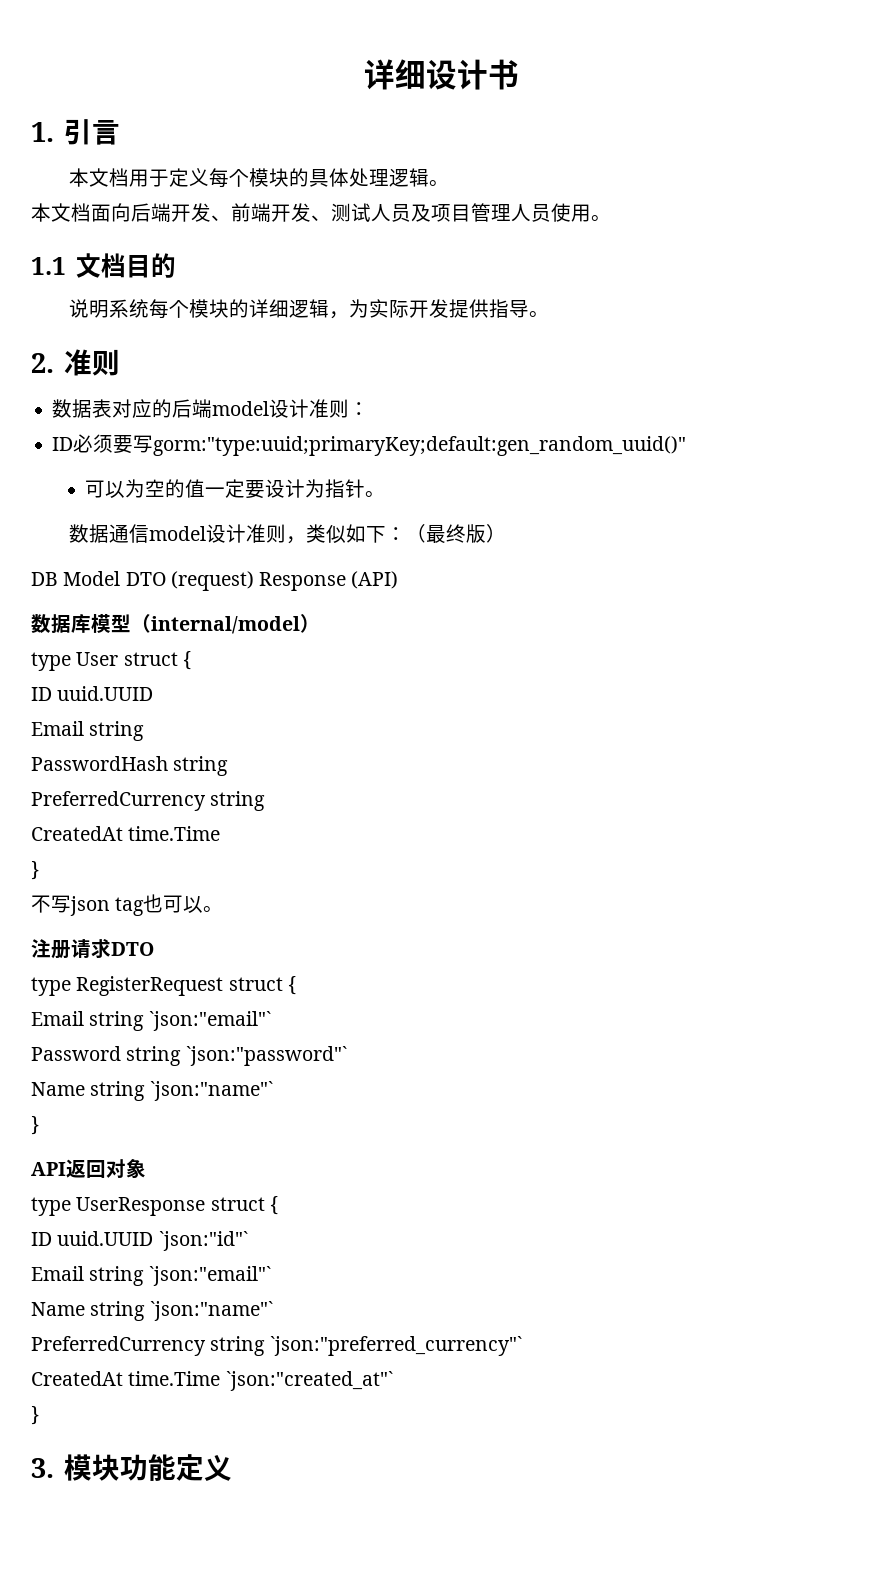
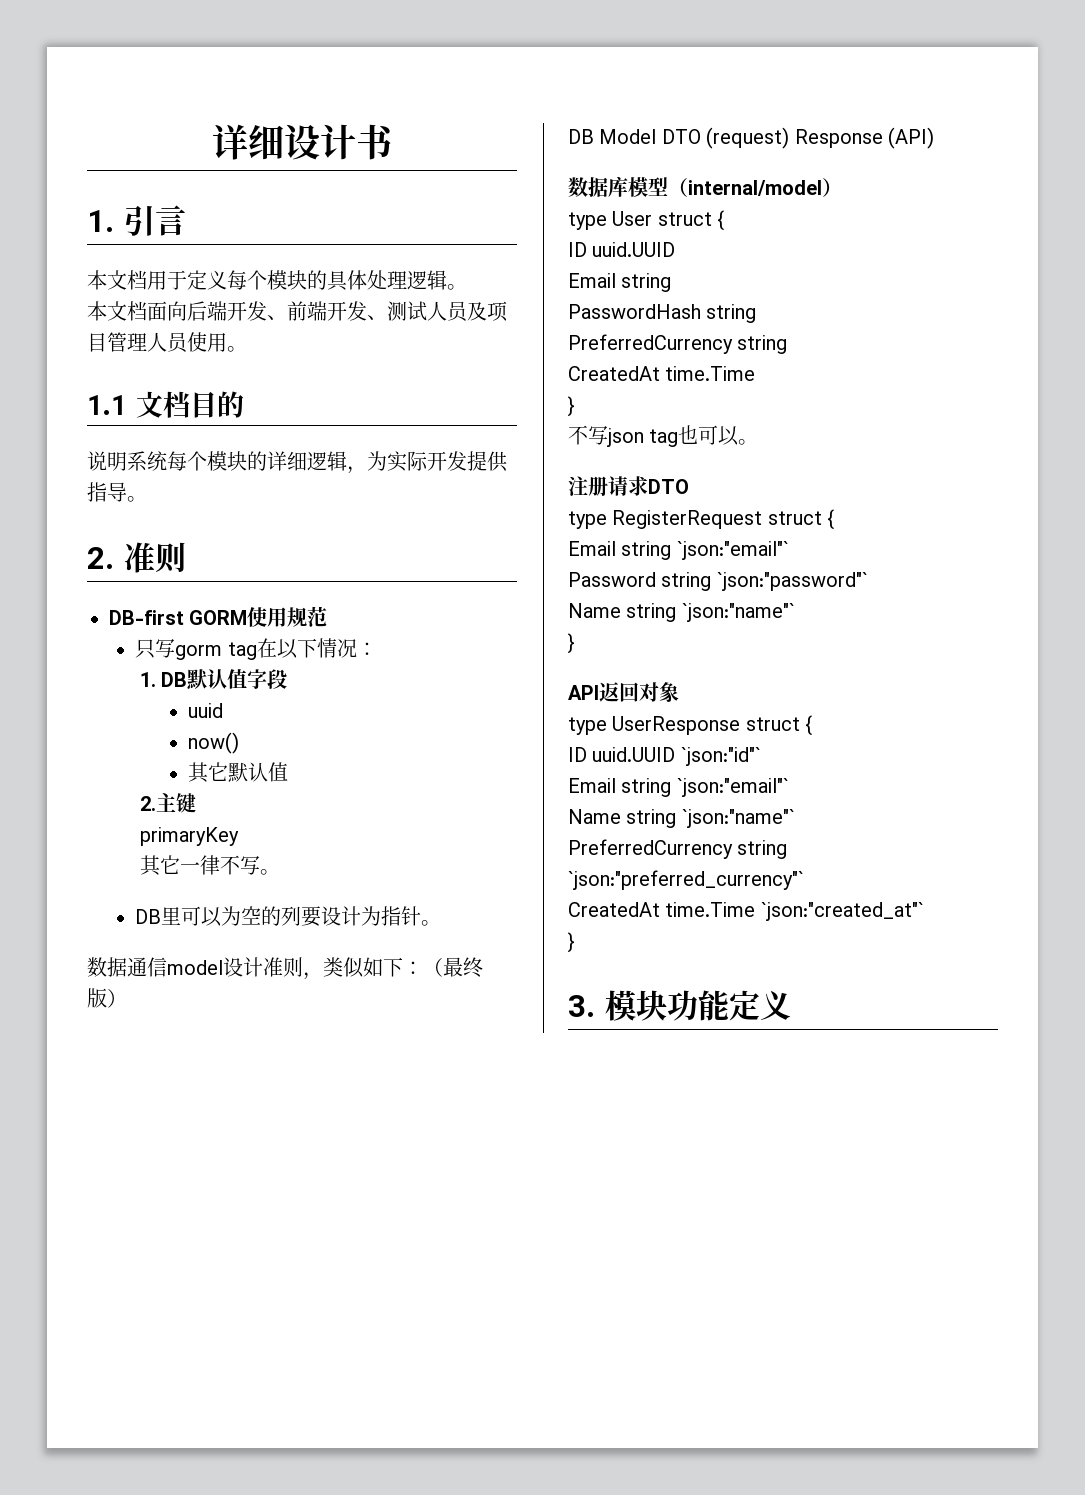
[52,399,370,418] [52,434,687,456] 数据表对应的后端model设计准则： // ID必须要写gorm:"type:uuid;primaryKey;default:gen_random_uuid()" // -> [109,606,328,627] [135,638,377,660] [139,669,288,690] [188,703,224,718] [188,732,240,754] [188,762,289,783] [139,793,196,813] [139,827,239,846] [139,855,280,876] [135,907,182,925] DB-first GORM使用规范 // 只写gorm tag在以下情况： // 1. DB默认值字段 // uuid // now() // 其它默认值 // 2.主键 // primaryKey // 其它一律不写。 // DB里
[185,479,246,498] 值一定 -> [281,906,302,926] 列

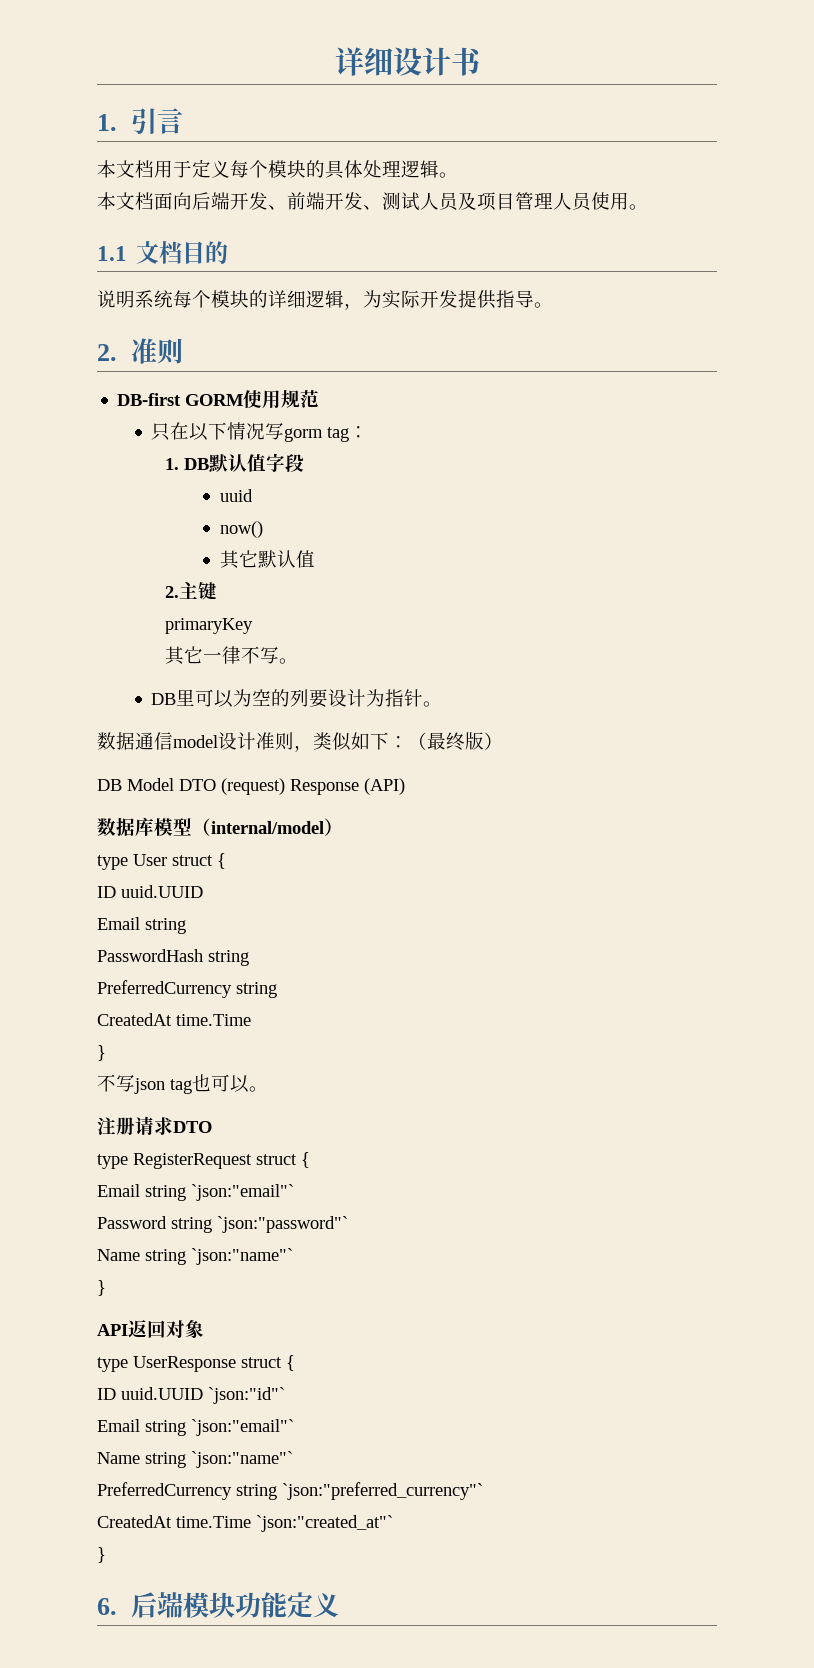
[155,638,357,660] 写gorm tag在以下情况 -> [170,422,350,442] 在以下情况写gorm tag
[568,995,595,1017] 3. -> [97,1592,184,1618] 6.后端

